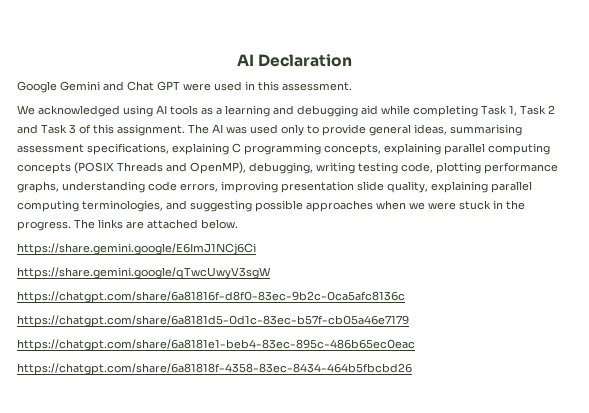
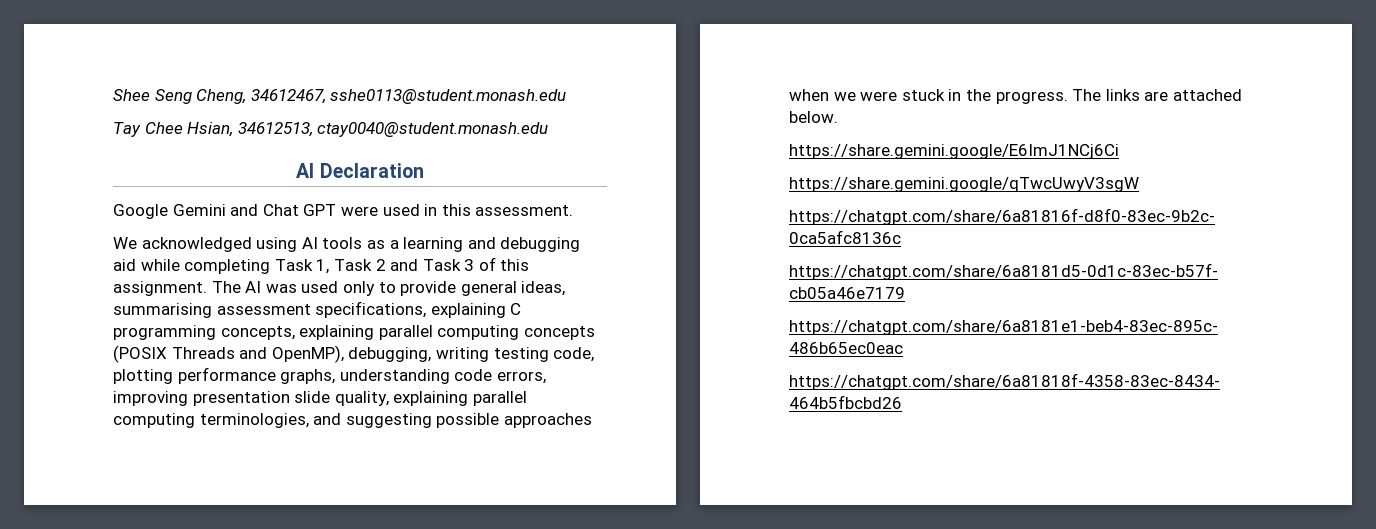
(236, 60) none -> [113,89,567,104] [113,122,549,137] Shee Seng Cheng, 34612467, sshe0113@student.monash.edu // Tay Chee Hsian, 34612513, ctay0040@student.monash.edu //

